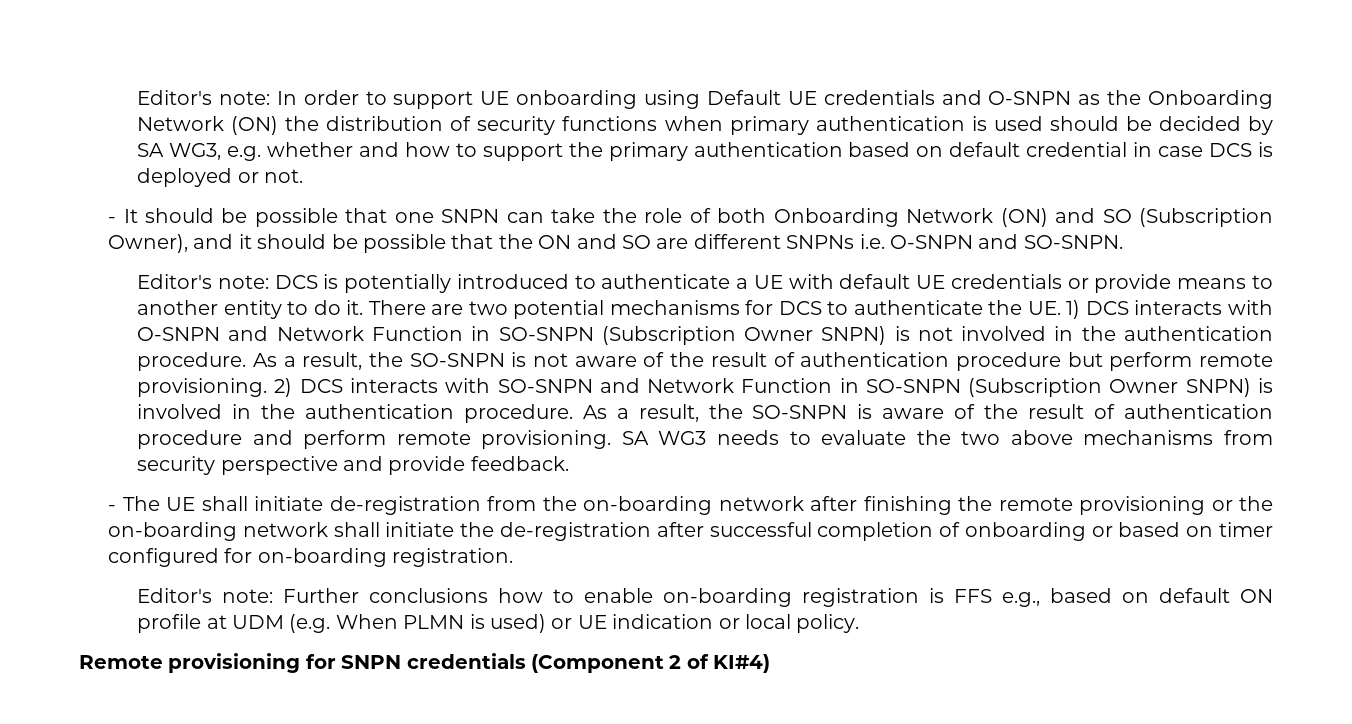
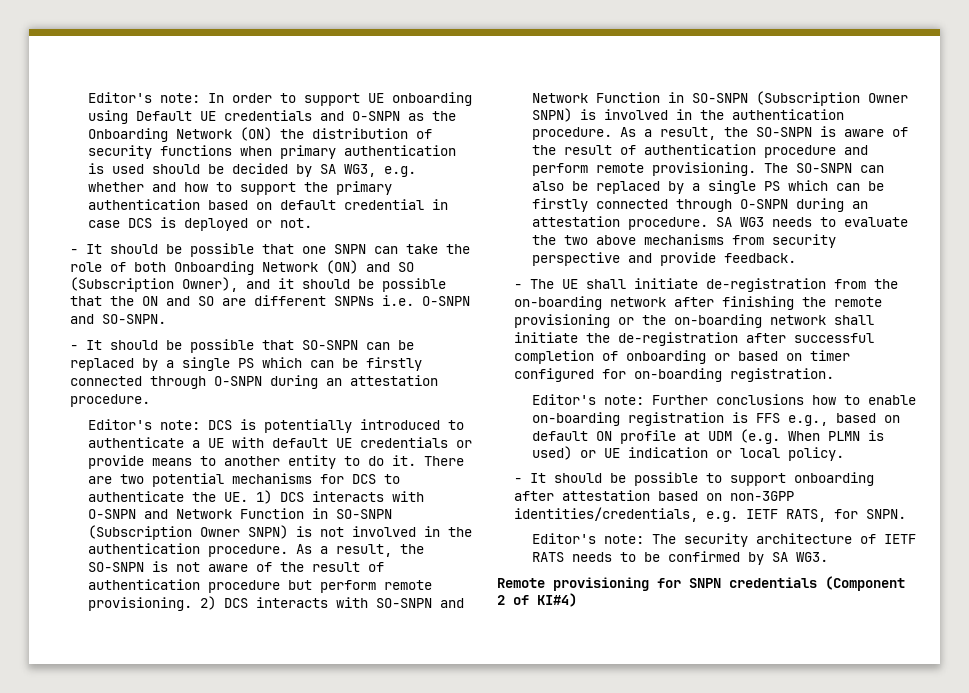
(1123, 242) none -> [70,339,415,353] [70,357,423,371] [70,375,439,389] [70,394,151,407] // - It should be possible that SO-SNPN can be replaced by a single PS which can be firstly connected through O-SNPN during an attestation procedure.
(612, 439) none -> [763,163,884,173] [531,180,884,194] [531,198,868,212] [531,216,708,230] The SO-SNPN can also be replaced by a single PS which can be firstly connected through O-SNPN during an attestation procedure.
(860, 623) none -> [514,472,875,486] [514,490,795,501] [514,507,907,522] [531,533,916,547] [531,551,828,565] // - It should be possible to support onboarding after attestation based on non-3GPP identities/credentials, e.g. IETF RATS, for SNPN. // Editor's note: The security architecture of IETF RATS needs to be confirmed by SA WG3.

